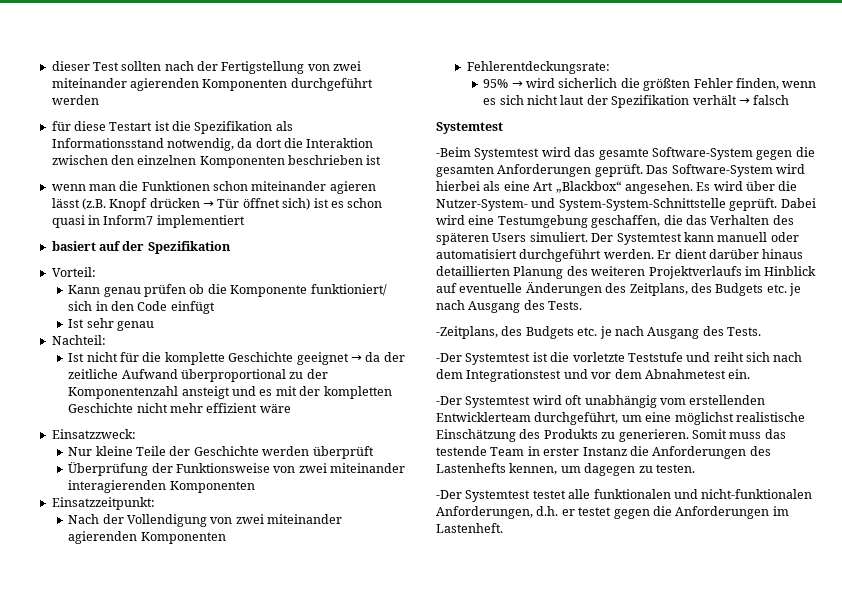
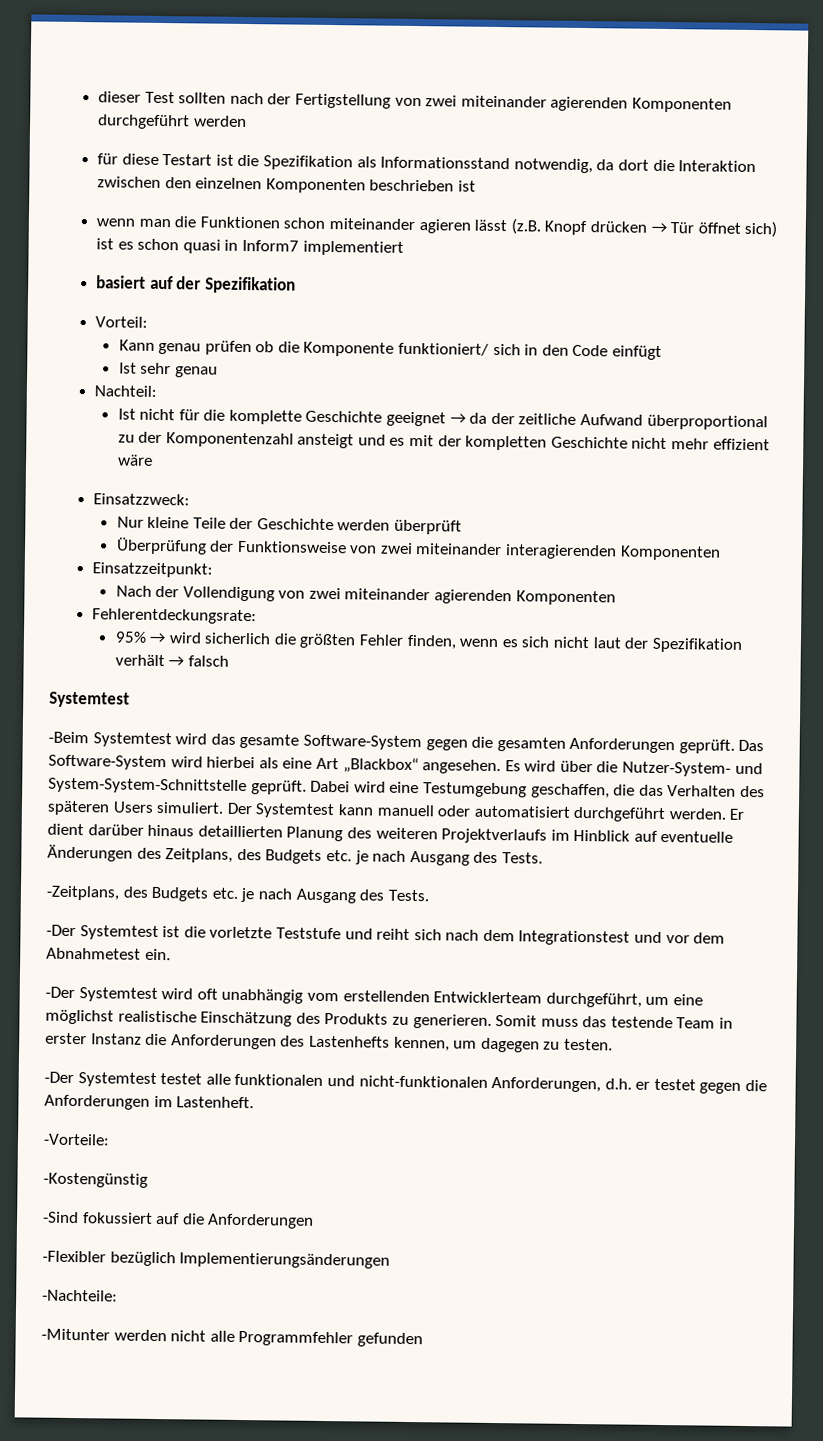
(503, 528) none -> [43,1133,110,1146] [43,1172,148,1188] [43,1211,315,1229] [42,1250,391,1269] [42,1289,118,1302] [41,1328,423,1348] // -Vorteile: // -Kostengünstig // -Sind fokussiert auf die Anforderungen // -Flexibler bezüglich Implementierungsänderungen // -Nachteile: // -Mitunter werden nicht alle Programmfehler gefunden

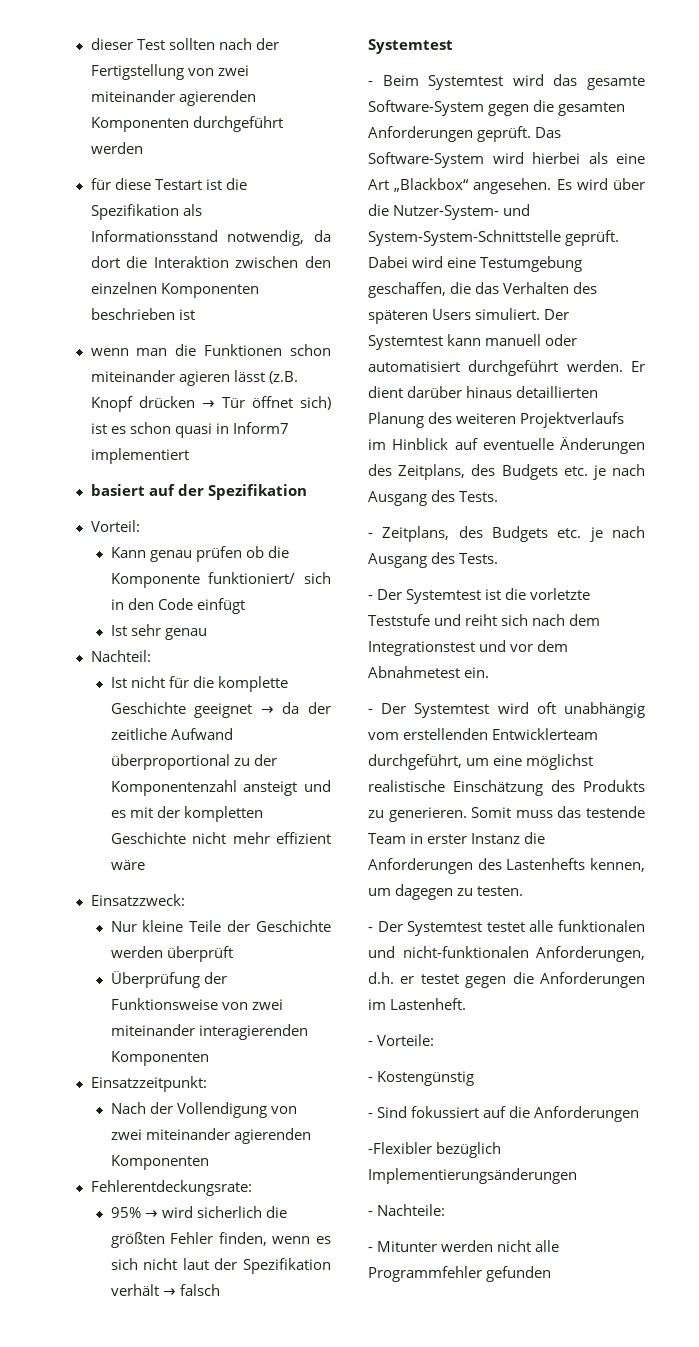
[48,731,89,744] -Beim -> [368,75,419,86] - Beim
[46,885,429,904] [46,924,76,937] -Zeitplans, des Budgets etc. je nach Ausgang des Tests. // -Der -> [368,526,645,542] [368,552,499,568] [368,589,403,600] - Zeitplans, des Budgets etc. je nach Ausgang des Tests. // - Der
[45,986,75,999] -Der -> [368,703,407,714] - Der
[44,1071,74,1084] -Der -> [368,921,403,932] - Der
[43,1133,110,1146] [43,1172,148,1188] [43,1211,79,1224] -Vorteile: // -Kostengünstig // -Sind -> [368,1034,435,1046] [368,1071,475,1086] [368,1106,408,1118] - Vorteile: // - Kostengünstig // - Sind
[42,1289,118,1302] [41,1328,110,1341] -Nachteile: // -Mitunter -> [368,1204,446,1216] [368,1241,438,1252] - Nachteile: // - Mitunter

